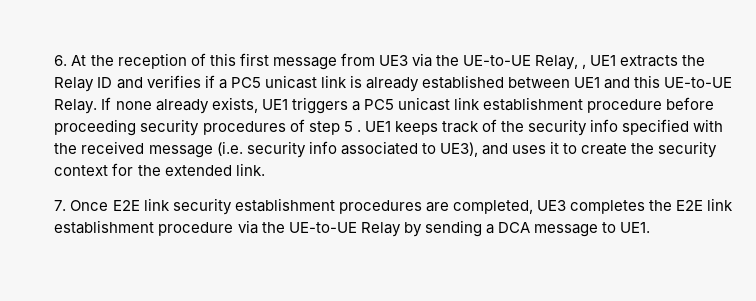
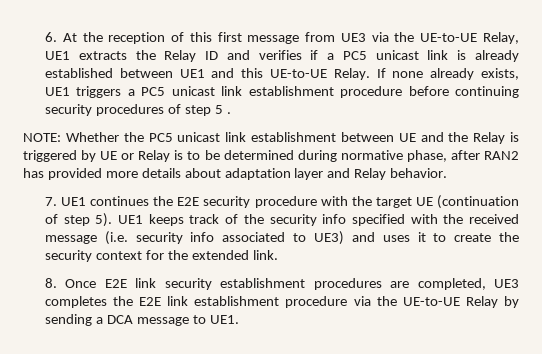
[582,64,587,69] , -> (519, 38) none
[54,119,137,136] proceeding -> [454,86,519,98] continuing
(361, 131) none -> [23,132,519,144] [23,150,519,162] [23,168,448,180] [44,195,519,209] [44,213,113,227] // NOTE: Whether the PC5 unicast link establishment between UE and the Relay is triggered by UE or Relay is to be determined during normative phase, after RAN2 has provided more details about adaptation layer and Relay behavior. // 7. UE1 continues the E2E security procedure with the target UE (continuation of step 5).
[439,142,478,157] UE3), -> [313,231,344,245] UE3)
[54,200,67,211] 7. -> [44,278,57,288] 8.

